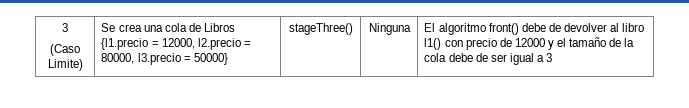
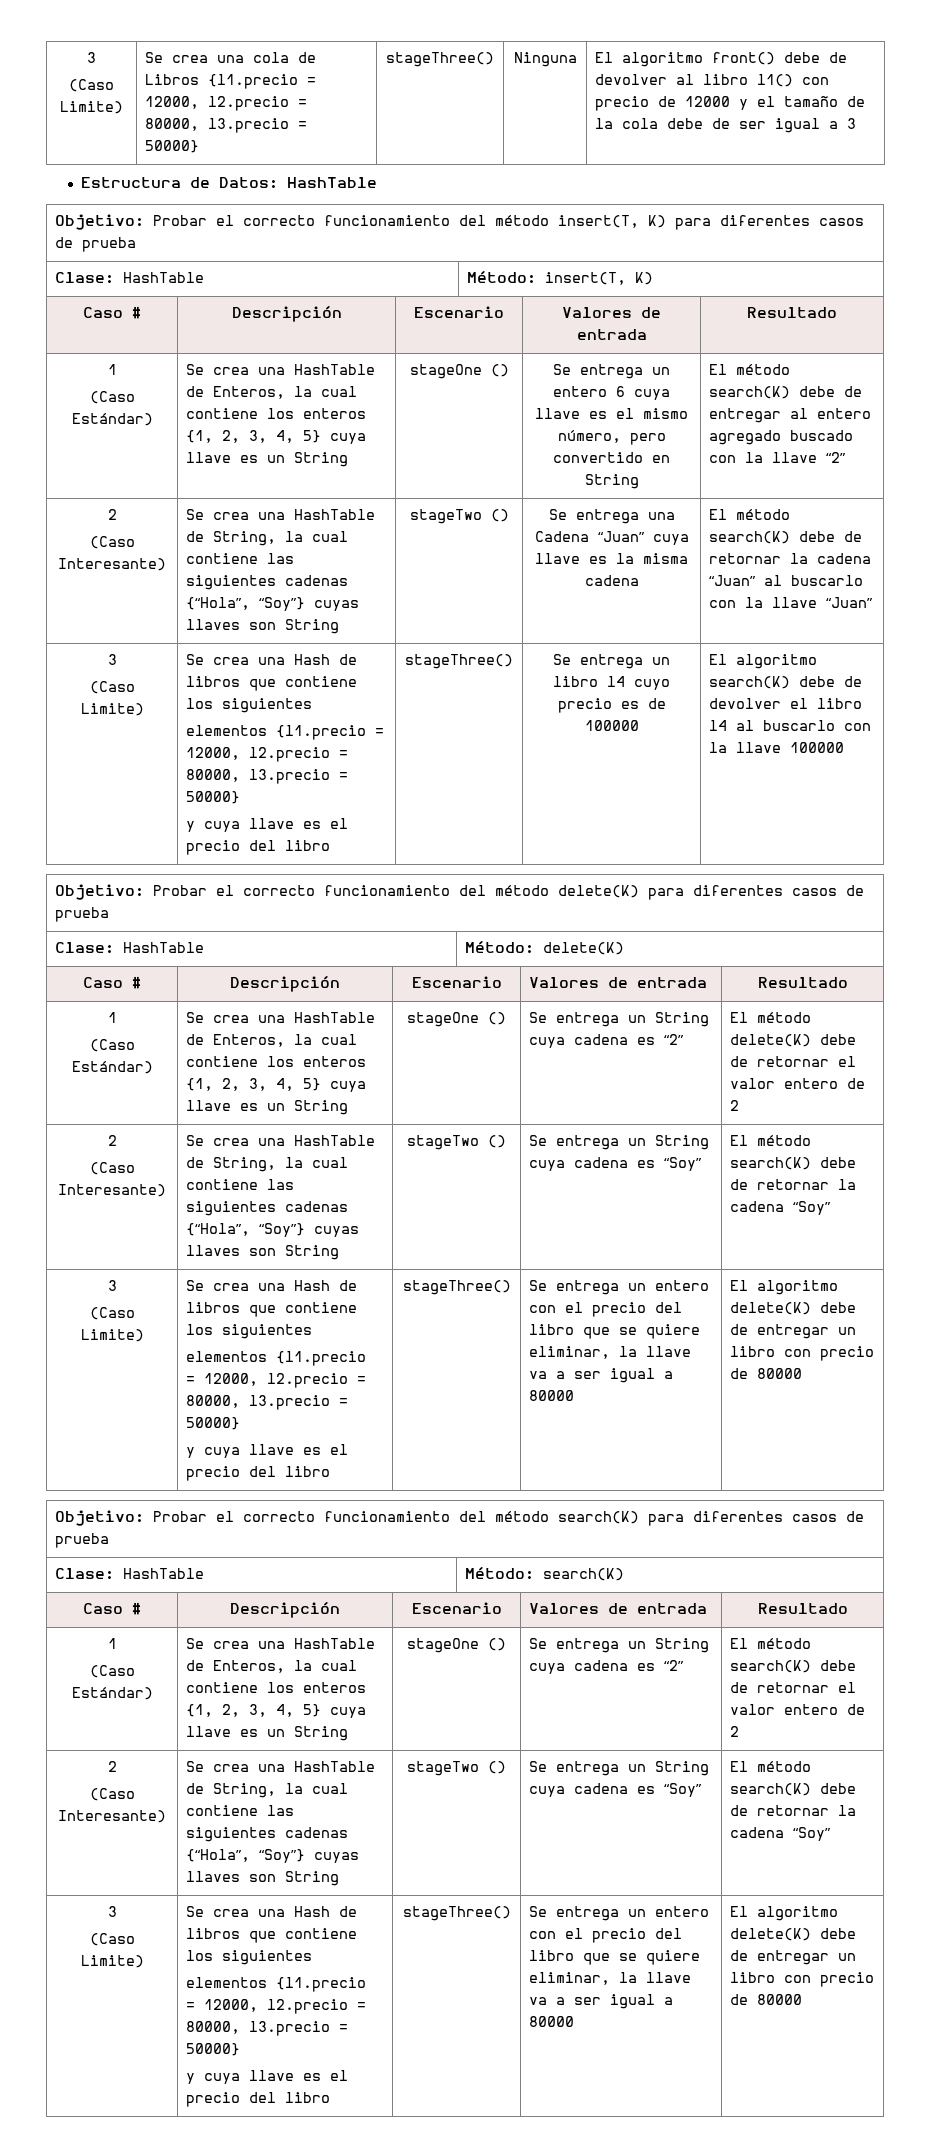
(553, 57) none -> [81,177,378,189] [55,214,865,230] [55,237,137,252] [55,272,205,284] [467,271,654,285] [83,306,141,319] [231,306,342,322] [414,306,504,318] [562,307,661,318] [576,329,647,340] [747,307,837,318] [107,364,117,375] [89,391,135,404] [71,413,153,426] [186,364,376,375] [186,386,358,399] [186,408,367,419] [186,430,367,444] [186,452,349,467] [409,364,509,379] [553,364,670,379] [553,386,670,400] [535,408,688,419] [557,430,666,445] [553,452,670,463] [584,474,639,489] [709,364,791,375] [709,386,863,399] [709,408,872,423] [709,430,854,445] [709,452,847,463] [107,509,117,520] [89,536,135,549] [58,558,166,571] [186,509,376,520] [186,531,349,546] [186,553,295,564] [186,575,349,590] [186,597,360,611] [186,619,340,634] [409,509,509,524] [548,509,675,524] [534,531,689,545] [535,553,688,564] [584,575,639,586] [709,509,791,520] [709,531,863,544] [709,553,872,564] [709,575,864,586] [709,597,874,608] [107,654,117,665] [89,681,135,694] [80,703,144,716] [186,654,358,665] [186,676,358,691] [186,698,313,713] [186,725,385,740] [186,747,349,762] [186,769,349,784] [186,791,241,804] [186,818,349,832] [186,840,331,855] [405,654,513,669] [553,654,670,669] [553,676,670,690] [557,698,666,713] [584,720,639,731] [709,654,818,669] [709,676,863,689] [709,698,863,709] [709,720,872,731] [709,742,845,753] [55,884,865,900] [55,907,110,922] [55,942,205,954] [465,941,625,955] [83,976,141,989] [230,976,340,992] [411,976,502,988] [529,977,708,988] [757,977,848,988] [107,1012,117,1023] [89,1039,135,1052] [71,1061,153,1074] [186,1012,376,1023] [186,1034,358,1047] [186,1056,367,1067] [186,1078,367,1092] [186,1100,349,1115] [407,1012,506,1027] [529,1012,710,1027] [529,1034,685,1048] [730,1012,812,1023] [730,1034,857,1047] [730,1056,857,1067] [730,1078,866,1089] [730,1100,740,1111] [107,1135,117,1146] [89,1162,135,1175] [58,1184,166,1197] [186,1135,376,1146] [186,1157,349,1172] [186,1179,295,1190] [186,1201,349,1216] [186,1223,360,1237] [186,1245,340,1260] [407,1135,506,1150] [529,1135,710,1150] [529,1157,703,1171] [730,1135,812,1146] [730,1157,857,1170] [730,1179,857,1190] [730,1201,832,1215] [107,1280,117,1291] [89,1307,135,1320] [80,1329,144,1342] [186,1280,358,1291] [186,1302,358,1317] [186,1324,313,1339] [186,1351,367,1366] [186,1373,367,1388] [186,1395,349,1410] [186,1417,241,1430] [186,1444,349,1458] [186,1466,331,1481] [402,1280,511,1295] [529,1280,710,1295] [529,1302,683,1317] [529,1324,701,1339] [529,1346,692,1359] [529,1368,674,1383] [529,1390,575,1401] [730,1280,839,1295] [730,1302,857,1315] [730,1324,857,1339] [730,1346,875,1361] [730,1368,803,1379] [55,1510,865,1526] [55,1533,110,1548] [55,1568,205,1580] [465,1567,625,1581] [83,1602,141,1615] [230,1602,340,1618] [411,1602,502,1614] [529,1603,708,1614] [757,1603,848,1614] [107,1638,117,1649] [89,1665,135,1678] [71,1687,153,1700] [186,1638,376,1649] [186,1660,358,1673] [186,1682,367,1693] [186,1704,367,1718] [186,1726,349,1741] [407,1638,506,1653] [529,1638,710,1653] [529,1660,685,1674] [730,1638,812,1649] [730,1660,857,1673] [730,1682,857,1693] [730,1704,866,1715] [730,1726,740,1737] [107,1761,117,1772] [89,1788,135,1801] [58,1810,166,1823] [186,1761,376,1772] [186,1783,349,1798] [186,1805,295,1816] [186,1827,349,1842] [186,1849,360,1863] [186,1871,340,1886] [407,1761,506,1776] [529,1761,710,1776] [529,1783,703,1797] [730,1761,812,1772] [730,1783,857,1796] [730,1805,857,1816] [730,1827,832,1841] [107,1906,117,1917] [89,1933,135,1946] [80,1955,144,1968] [186,1906,358,1917] [186,1928,358,1943] [186,1950,313,1965] [186,1977,367,1992] [186,1999,367,2014] [186,2021,349,2036] [186,2043,241,2056] [186,2070,349,2084] [186,2092,331,2107] [402,1906,511,1921] [529,1906,710,1921] [529,1928,683,1943] [529,1950,701,1965] [529,1972,692,1985] [529,1994,674,2009] [529,2016,575,2027] [730,1906,839,1921] [730,1928,857,1941] [730,1950,857,1965] [730,1972,875,1987] [730,1994,803,2005] // Estructura de Datos: HashTable // Objetivo: Probar el correcto funcionamiento del método insert(T, K) para diferentes casos de prueba // Clase: HashTable | Método: insert(T, K) // Caso # | Descripción | Escenario | Valores de entrada | Resultado // 1 // (Caso Estándar) | Se crea una HashTable de Enteros, la cual contiene los enteros {1, 2, 3, 4, 5} cuya llave es un String | stageOne () | Se entrega un entero 6 cuya llave es el mismo número, pero convertido en String | El método search(K) debe de entregar al entero agregado buscado con la llave “2” // 2 // (Caso Interesante) | Se crea una HashTable de String, la cual contiene las siguientes cadenas {“Hola”, “Soy”} cuyas llaves son String | stageTwo () | Se entrega una Cadena “Juan” cuya llave es la misma cadena | El método search(K) debe de retornar la cadena “Juan” al buscarlo con la llave “Juan” // 3 // (Caso Limite) | Se crea una Hash de libros que contiene los siguientes // elementos {l1.precio = 12000, l2.precio = 80000, l3.precio = 50000} // y cuya llave es el precio del libro | stageThree() | Se entrega un libro l4 cuyo precio es de 100000 | El algoritmo search(K) debe de devolver el libro l4 al buscarlo con la llave 100000 // Objetivo: Probar el correcto funcionamiento del método delete(K) para diferentes casos de prueba // Clase: HashTable | Método: delete(K) // Caso # | Descripción | Escenario | Valores de entrada | Resultado // 1 // (Caso Estándar) | Se crea una HashTable de Enteros, la cual contiene los enteros {1, 2, 3, 4, 5} cuya llave es un String | stageOne () | Se entrega un String cuya cadena es “2” | El método delete(K) debe de retornar el valor entero de 2 // 2 // (Caso Interesante) | Se crea una HashTable de String, la cual contiene las siguientes cadenas {“Hola”, “Soy”} cuyas llaves son String | stageTwo () | Se entrega un String cuya cadena es “Soy” | El método search(K) debe de retornar la cadena “Soy” // 3 // (Caso Limite) | Se crea una Hash de libros que contiene los siguientes // elementos {l1.precio = 12000, l2.precio = 80000, l3.precio = 50000} // y cuya llave es el precio del libro | stageThree() | Se entrega un entero con el precio del libro que se quiere eliminar, la llave va a ser igual a 80000 | El algoritmo delete(K) debe de entregar un libro con precio de 80000 // Objetivo: Probar el correcto funcionamiento del método search(K) para diferentes casos de prueba // Clase: HashTable | Método: search(K) // Caso # | Descripción | Escenario | Valores de entrada | Resultado // 1 // (Caso Estándar) | Se crea una HashTable de Enteros, la cual contiene los enteros {1, 2, 3, 4, 5} cuya llave es un String | stageOne () | Se entrega un String cuya cadena es “2” | El método search(K) debe de retornar el valor entero de 2 // 2 // (Caso Interesante) | Se crea una HashTable de String, la cual contiene las siguientes cadenas {“Hola”, “Soy”} cuyas llaves son String | stageTwo () | Se entrega un String cuya cadena es “Soy” | El método search(K) debe de retornar la cadena “Soy” // 3 // (Caso Limite) | Se crea una Hash de libros que contiene los siguientes // elementos {l1.precio = 12000, l2.precio = 80000, l3.precio = 50000} // y cuya llave es el precio del libro | stageThree() | Se entrega un entero con el precio del libro que se quiere eliminar, la llave va a ser igual a 80000 | El algoritmo delete(K) debe de entregar un libro con precio de 80000

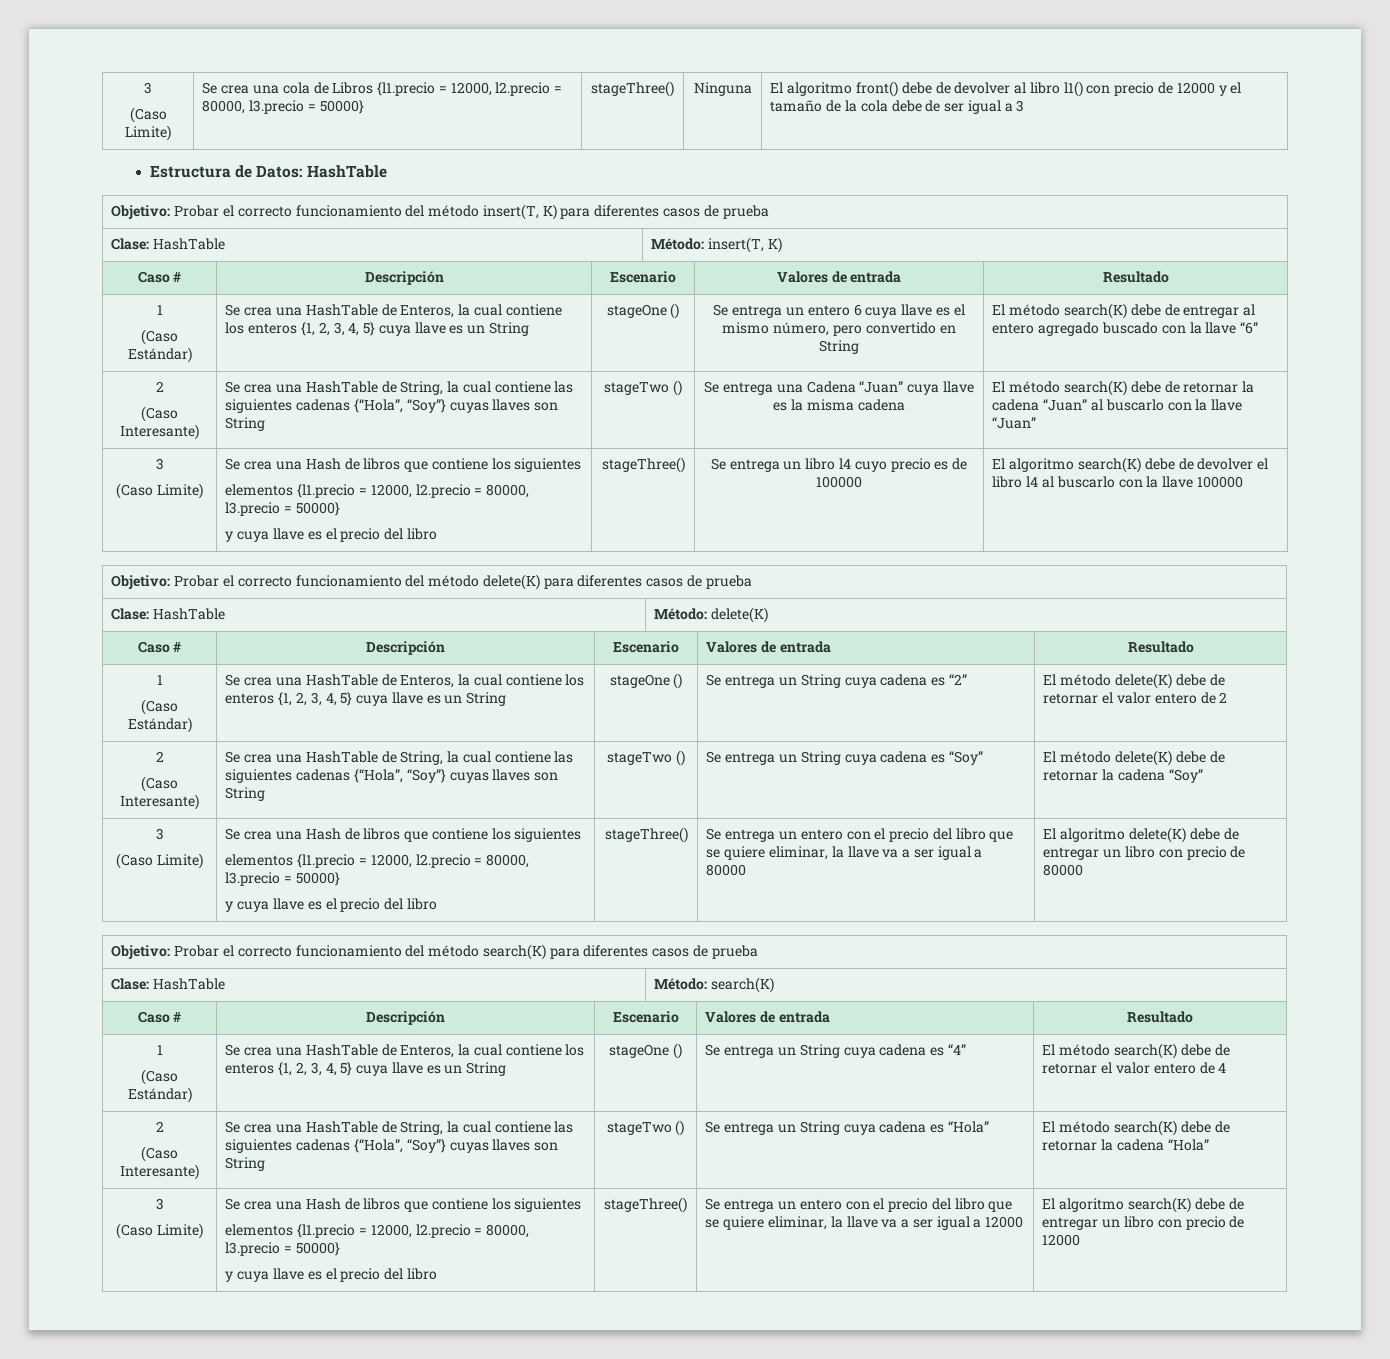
[826,452,847,463] “2” -> [1240,322,1259,334] “6”
[730,1157,812,1170] search(K) -> [1114,750,1172,766] delete(K)
[664,1660,685,1671] “2” -> [947,1044,966,1055] “4”
[730,1726,740,1737] 2 -> [1218,1063,1227,1073] 4
[664,1783,703,1797] [730,1761,812,1772] [730,1783,857,1796] [730,1805,857,1816] [730,1827,832,1841] “Soy” | El método search(K) debe de retornar la cadena “Soy” -> [947,1121,989,1133] [1042,1120,1230,1136] [1042,1139,1209,1151] “Hola” | El método search(K) debe de retornar la cadena “Hola”
[529,2016,575,2027] [730,1906,839,1921] [730,1928,857,1941] [730,1950,857,1965] [730,1972,875,1987] [730,1994,803,2005] 80000 | El algoritmo delete(K) debe de entregar un libro con precio de 80000 -> [985,1216,1024,1228] [1042,1197,1244,1213] [1042,1216,1245,1230] [1042,1234,1081,1246] 12000 | El algoritmo search(K) debe de entregar un libro con precio de 12000

